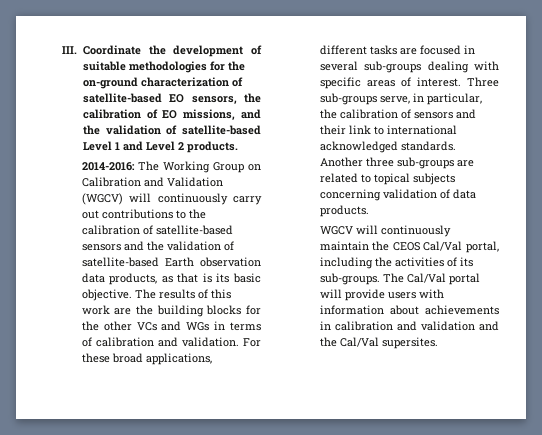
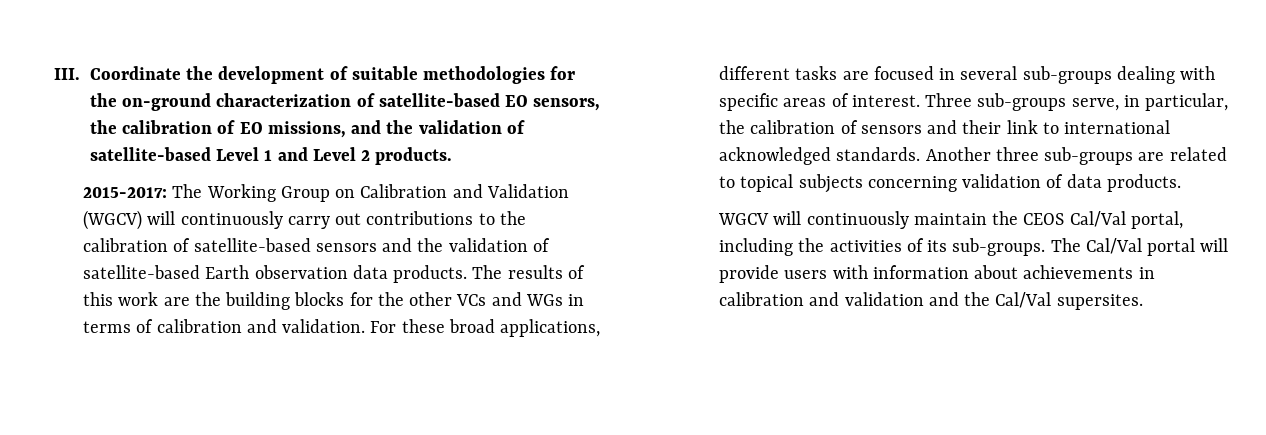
[81,162,135,171] 2014-2016: -> [83,187,168,198] 2015-2017:
[109,273,261,285] [81,289,132,301] products, as that is its basic objective. -> [393,265,468,283] products.

